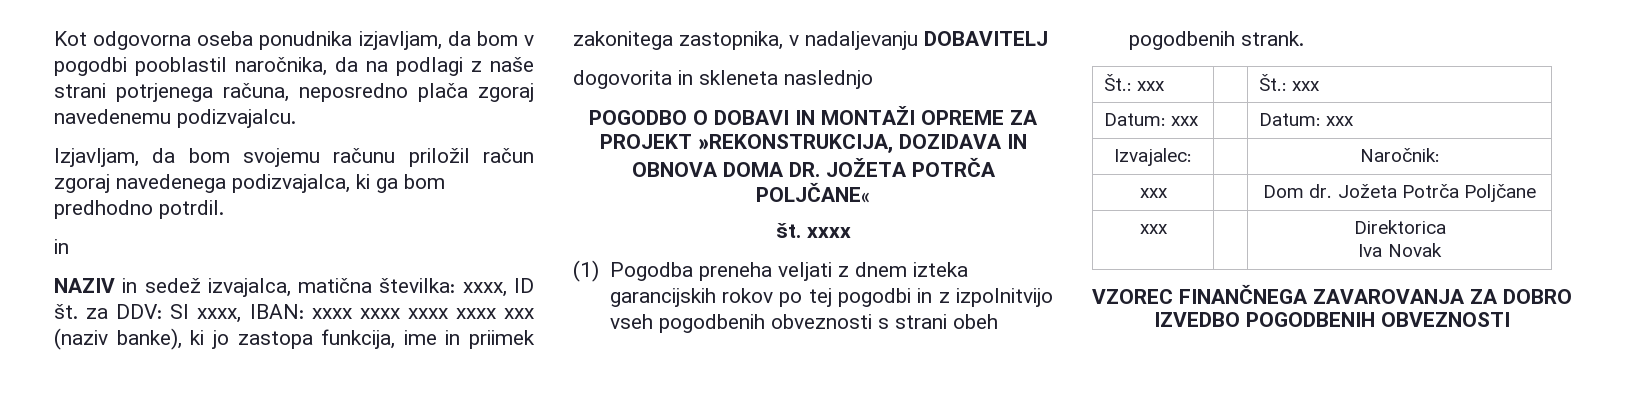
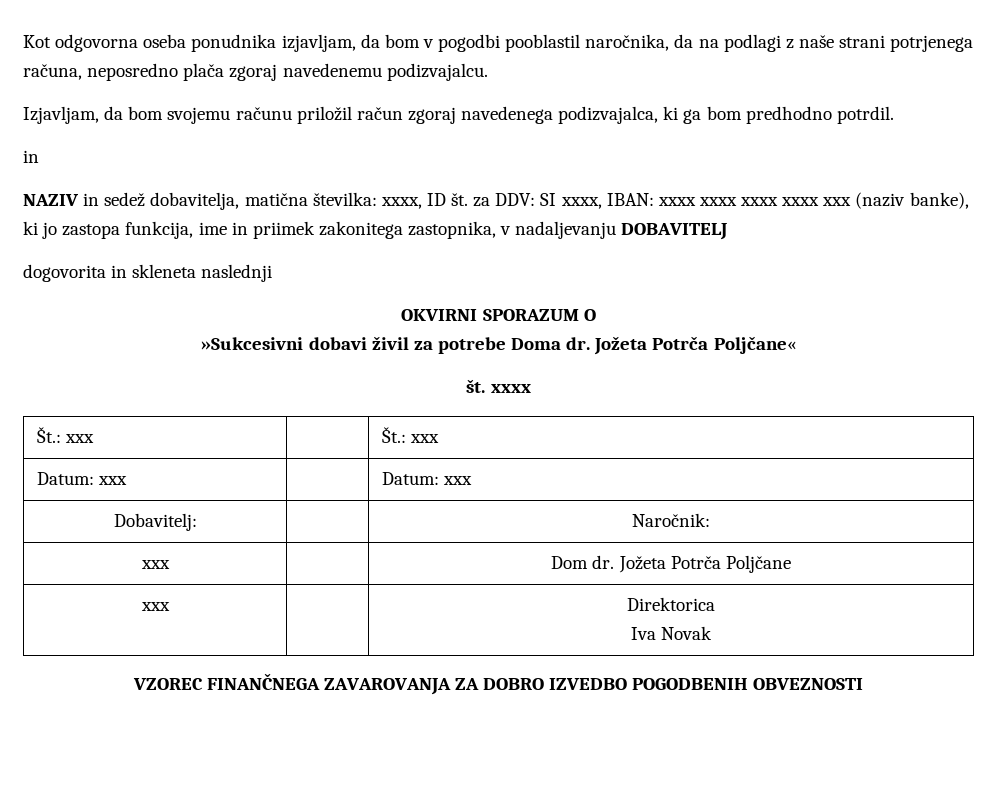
[207,278,291,297] izvajalca, -> [150,192,240,210] dobavitelja,
[784,70,873,89] [589,106,1038,125] [599,134,1027,153] [631,157,996,177] [756,182,870,203] [775,223,851,238] [573,260,968,282] [609,288,1053,307] [609,314,998,333] [1128,31,1304,50] naslednjo // POGODBO O DOBAVI IN MONTAŽI OPREME ZA PROJEKT »REKONSTRUKCIJA, DOZIDAVA IN OBNOVA DOMA DR. JOŽETA POTRČA POLJČANE« // št. xxxx // (1) Pogodba preneha veljati z dnem izteka garancijskih rokov po tej pogodbi in z izpolnitvijo vseh pogodbenih obveznosti s strani obeh pogodbenih strank. -> [201,264,273,282] [401,309,596,321] [201,336,796,355] [466,379,531,393] naslednji // OKVIRNI SPORAZUM O // »Sukcesivni dobavi živil za potrebe Doma dr. Jožeta Potrča Poljčane« // št. xxxx
[1114,148,1192,166] Izvajalec: -> [113,513,197,531] Dobavitelj:

